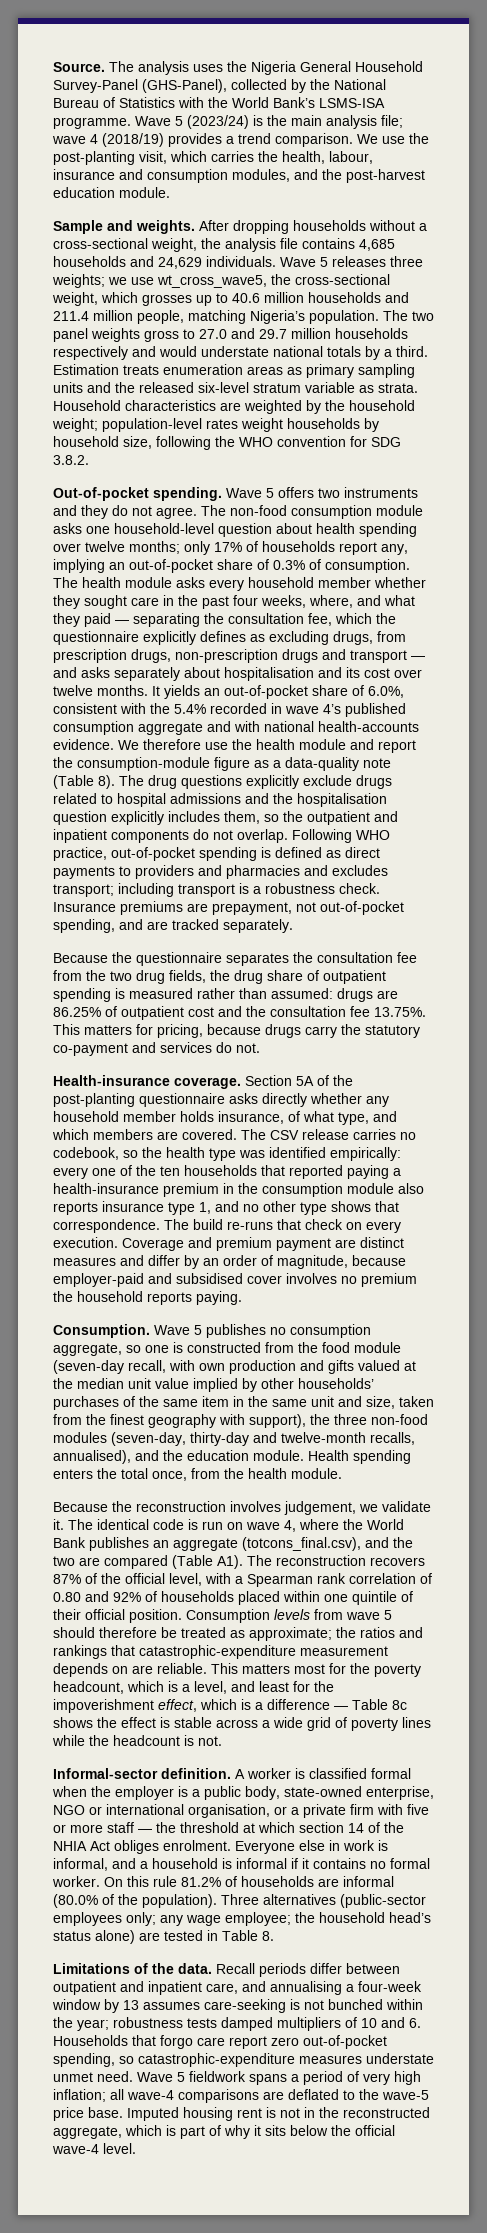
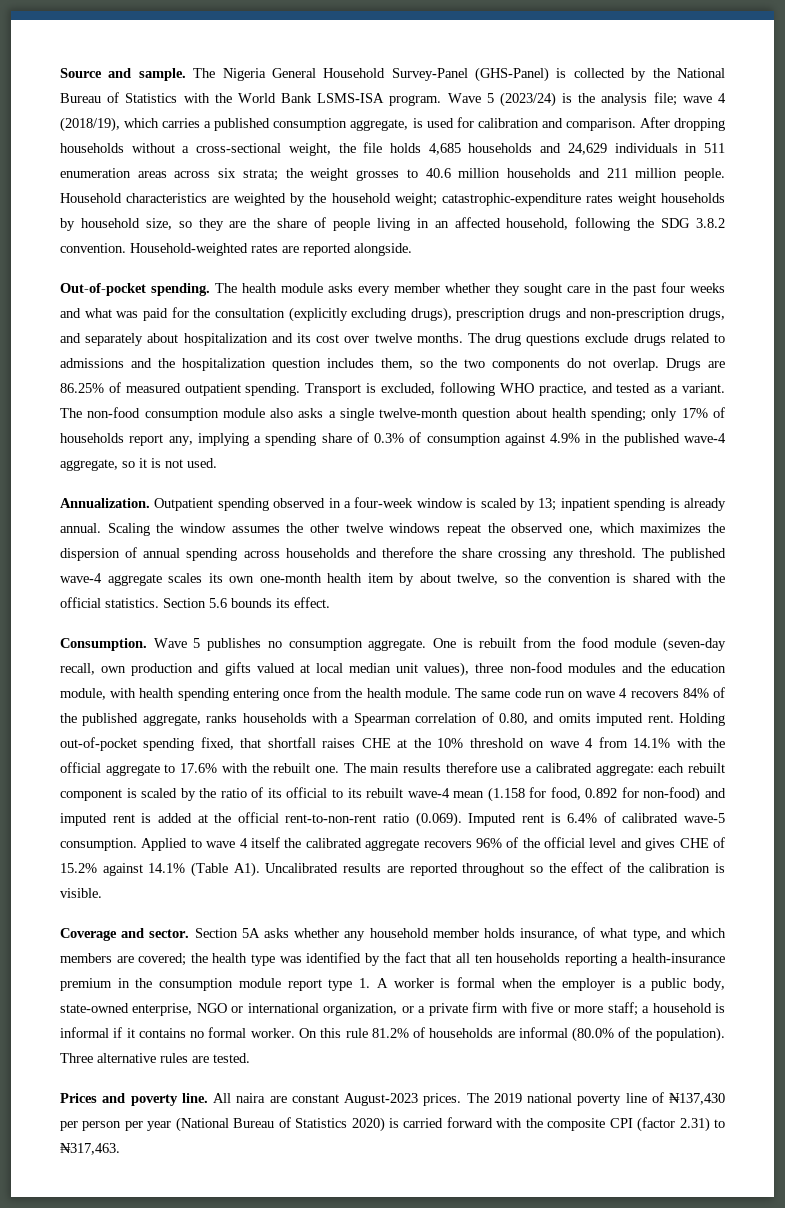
[53,61,247,75] Source. The analysis uses the -> [60,68,216,81] Source and sample. The
[142,79,227,93] (GHS-Panel), -> [475,67,567,82] (GHS-Panel) is
[273,97,385,108] [53,117,131,129] Bank’s LSMS-ISA programme. -> [281,93,442,106] Bank LSMS-ISA program.
[291,115,322,126] main -> (596, 98) none
[102,133,429,147] [53,151,373,165] [53,169,425,183] [53,187,170,198] [53,220,195,234] (2018/19) provides a trend comparison. We use the post-planting visit, which carries the health, labour, insurance and consumption modules, and the post-harvest education module. // Sample and weights. -> [60,117,636,132] (2018/19), which carries a published consumption aggregate, is used for calibration and comparison.
[225,238,355,252] analysis file contains -> [363,142,422,153] file holds
[206,256,423,267] [52,274,390,288] [52,292,212,306] individuals. Wave 5 releases three weights; we use wt_cross_wave5, the cross-sectional weight, which grosses up -> [614,143,725,153] [60,168,400,181] individuals in 511 enumeration areas across six strata; the weight grosses
[53,310,434,324] [53,328,408,342] [53,346,428,360] [53,364,415,378] [53,382,418,393] 211.4 million people, matching Nigeria’s population. The two panel weights gross to 27.0 and 29.7 million households respectively and would understate national totals by a third. Estimation treats enumeration areas as primary sampling units and the released six-level stratum variable as strata. -> [606,168,726,181] 211 million people.
[102,418,202,432] population-level -> [441,193,581,206] catastrophic-expenditure
[156,436,401,450] [53,455,89,465] [53,487,418,501] [53,505,423,519] [53,523,417,537] [53,541,408,555] [53,559,410,573] following the WHO convention for SDG 3.8.2. // Out-of-pocket spending. Wave 5 offers two instruments and they do not agree. The non-food consumption module asks one household-level question about health spending over twelve months; only 17% of households report any, implying an out-of-pocket share of 0.3% of consumption. -> [178,217,726,231] [60,243,412,256] [60,283,210,296] so they are the share of people living in an affected household, following the SDG 3.8.2 convention. Household-weighted rates are reported alongside. // Out-of-pocket spending.
[248,577,314,588] household -> (390, 291) none
[261,595,415,608] [53,613,396,627] [53,631,406,645] [53,649,425,663] [53,667,110,678] weeks, where, and what they paid — separating the consultation fee, which the questionnaire explicitly defines as excluding drugs, from prescription drugs, non-prescription drugs and transport — and asks -> [690,283,725,293] [60,307,725,322] [60,333,81,343] weeks and what was paid for the consultation (explicitly excluding drugs), prescription drugs and non-prescription drugs, and
[224,667,314,681] hospitalisation -> [183,333,268,346] hospitalization
[152,685,404,699] [53,703,406,717] [53,721,419,735] [53,739,416,753] [53,757,391,771] [53,775,115,789] It yields an out-of-pocket share of 6.0%, consistent with the 5.4% recorded in wave 4’s published consumption aggregate and with national health-accounts evidence. We therefore use the health module and report the consumption-module figure as a data-quality note (Table 8). -> (463, 338) none
[246,775,299,789] explicitly -> (581, 339) none
[117,793,166,807] hospital -> (725, 338) none
[297,793,387,807] [53,811,164,825] hospitalisation question explicitly -> [182,358,321,371] hospitalization question
[307,811,398,825] [53,829,107,843] outpatient and inpatient -> [464,359,485,368] two
[292,829,390,843] [53,847,380,861] [53,865,388,879] [53,883,380,897] [53,901,404,915] [53,919,293,933] [53,952,417,966] [53,970,386,984] [53,988,398,1002] [53,1006,426,1020] [53,1024,420,1038] [53,1042,260,1056] [53,1075,353,1089] [53,1093,307,1107] Following WHO practice, out-of-pocket spending is defined as direct payments to providers and pharmacies and excludes transport; including transport is a robustness check. Insurance premiums are prepayment, not out-of-pocket spending, and are tracked separately. // Because the questionnaire separates the consultation fee from the two drug fields, the drug share of outpatient spending is measured rather than assumed: drugs are 86.25% of outpatient cost and the consultation fee 13.75%. This matters for pricing, because drugs carry the statutory co-payment and services do not. // Health-insurance coverage. Section 5A of the post-planting questionnaire asks directly -> [666,358,725,371] [60,382,726,396] [60,407,725,421] [60,432,726,446] [60,458,217,471] [60,497,726,511] [60,523,725,536] [60,547,726,561] [60,573,725,586] [60,597,330,608] [60,637,726,652] [60,662,726,677] [60,687,726,701] [60,712,725,726] [60,737,726,751] [60,762,725,776] [60,787,726,802] [60,812,725,827] [60,837,726,851] [60,862,725,877] [60,888,102,898] [60,928,289,941] Drugs are 86.25% of measured outpatient spending. Transport is excluded, following WHO practice, and tested as a variant. The non-food consumption module also asks a single twelve-month question about health spending; only 17% of households report any, implying a spending share of 0.3% of consumption against 4.9% in the published wave-4 aggregate, so it is not used. // Annualization. Outpatient spending observed in a four-week window is scaled by 13; inpatient spending is already annual. Scaling the window assumes the other twelve windows repeat the observed one, which maximizes the dispersion of annual spending across households and therefore the share crossing any threshold. The published wave-4 aggregate scales its own one-month health item by about twelve, so the convention is shared with the official statistics. Section 5.6 bounds its effect. // Consumption. Wave 5 publishes no consumption aggregate. One is rebuilt from the food module (seven-day recall, own production and gifts valued at local median unit values), three non-food modules and the education module, with health spending entering once from the health module. The same code run on wave 4 recovers 84% of the published aggregate, ranks households with a Spearman correlation of 0.80, and omits imputed rent. Holding out-of-pocket spending fixed, that shortfall raises CHE at the 10% threshold on wave 4 from 14.1% with the official aggregate to 17.6% with the rebuilt one. The main results therefore use a calibrated aggregate: each rebuilt component is scaled by the ratio of its official to its rebuilt wave-4 mean (1.158 for food, 0.892 for non-food) and imputed rent is added at the official rent-to-non-rent ratio (0.069). Imputed rent is 6.4% of calibrated wave-5 consumption. Applied to wave 4 itself the calibrated aggregate recovers 96% of the official level and gives CHE of 15.2% against 14.1% (Table A1). Uncalibrated results are reported throughout so the effect of the calibration is visible. // Coverage and sector. Section 5A asks
[182,1129,416,1140] [53,1147,138,1160] covered. The CSV release carries no codebook, so -> [138,953,187,966] covered;
[330,1147,401,1161] [53,1165,389,1179] empirically: every one of the ten households that reported paying -> [364,952,617,966] by the fact that all ten households reporting
[398,1183,424,1194] [53,1201,399,1215] [53,1219,401,1233] [53,1237,404,1251] [53,1255,406,1269] [53,1273,417,1287] [53,1291,242,1305] [53,1324,371,1338] [53,1342,401,1356] [53,1360,416,1374] [53,1378,374,1392] [53,1396,434,1410] [53,1414,428,1428] [53,1432,415,1446] [53,1450,411,1464] [53,1468,342,1481] [53,1501,431,1515] [53,1519,404,1532] [53,1537,413,1551] [53,1555,425,1569] [53,1573,432,1587] [53,1591,413,1605] [53,1609,392,1623] [53,1627,423,1641] [53,1645,388,1659] [53,1663,421,1677] [53,1681,334,1694] [53,1699,407,1713] [53,1717,431,1731] [52,1735,222,1746] [53,1768,231,1779] also reports insurance type 1, and no other type shows that correspondence. The build re-runs that check on every execution. Coverage and premium payment are distinct measures and differ by an order of magnitude, because employer-paid and subsidised cover involves no premium the household reports paying. // Consumption. Wave 5 publishes no consumption aggregate, so one is constructed from the food module (seven-day recall, with own production and gifts valued at the median unit value implied by other households’ purchases of the same item in the same unit and size, taken from the finest geography with support), the three non-food modules (seven-day, thirty-day and twelve-month recalls, annualised), and the education module. Health spending enters the total once, from the health module. // Because the reconstruction involves judgement, we validate it. The identical code is run on wave 4, where the World Bank publishes an aggregate (totcons_final.csv), and the two are compared (Table A1). The reconstruction recovers 87% of the official level, with a Spearman rank correlation of 0.80 and 92% of households placed within one quintile of their official position. Consumption levels from wave 5 should therefore be treated as approximate; the ratios and rankings that catastrophic-expenditure measurement depends on are reliable. This matters most for the poverty headcount, which is a level, and least for the impoverishment effect, which is a difference — Table 8c shows the effect is stable across a wide grid of poverty lines while the headcount is not. // Informal-sector definition. -> [287,978,371,991] report type 1.
[309,1768,367,1779] classified -> (451, 983) none
[188,1804,270,1818] organisation, -> [323,1003,398,1016] organization,
[107,1822,404,1833] [53,1840,388,1854] [53,1858,136,1871] staff — the threshold at which section 14 of the NHIA Act obliges enrolment. Everyone else in work is informal, and -> [607,1002,638,1016] staff;
[263,1894,426,1908] [53,1912,431,1926] [53,1930,274,1944] [53,1963,400,1977] [53,1981,422,1995] [52,1999,423,2013] [53,2017,421,2031] [53,2035,387,2049] [53,2053,434,2067] [53,2071,421,2085] [53,2089,429,2103] [53,2107,430,2121] [53,2125,395,2139] [52,2143,136,2154] alternatives (public-sector employees only; any wage employee; the household head’s status alone) are tested in Table 8. // Limitations of the data. Recall periods differ between outpatient and inpatient care, and annualising a four-week window by 13 assumes care-seeking is not bunched within the year; robustness tests damped multipliers of 10 and 6. Households that forgo care report zero out-of-pocket spending, so catastrophic-expenditure measures understate unmet need. Wave 5 fieldwork spans a period of very high inflation; all wave-4 comparisons are deflated to the wave-5 price base. Imputed housing rent is not in the reconstructed aggregate, which is part of why it sits below the official wave-4 level. -> [97,1053,250,1063] [60,1092,725,1106] [60,1117,726,1132] [60,1143,120,1155] alternative rules are tested. // Prices and poverty line. All naira are constant August-2023 prices. The 2019 national poverty line of ₦137,430 per person per year (National Bureau of Statistics 2020) is carried forward with the composite CPI (factor 2.31) to ₦317,463.

